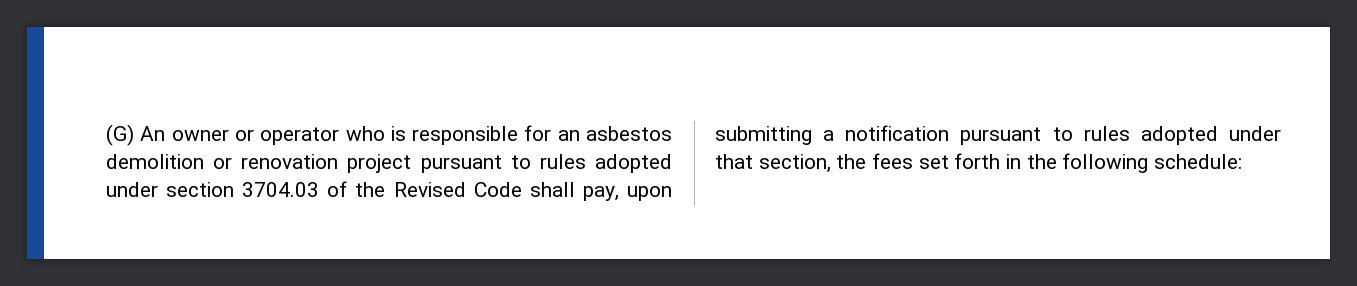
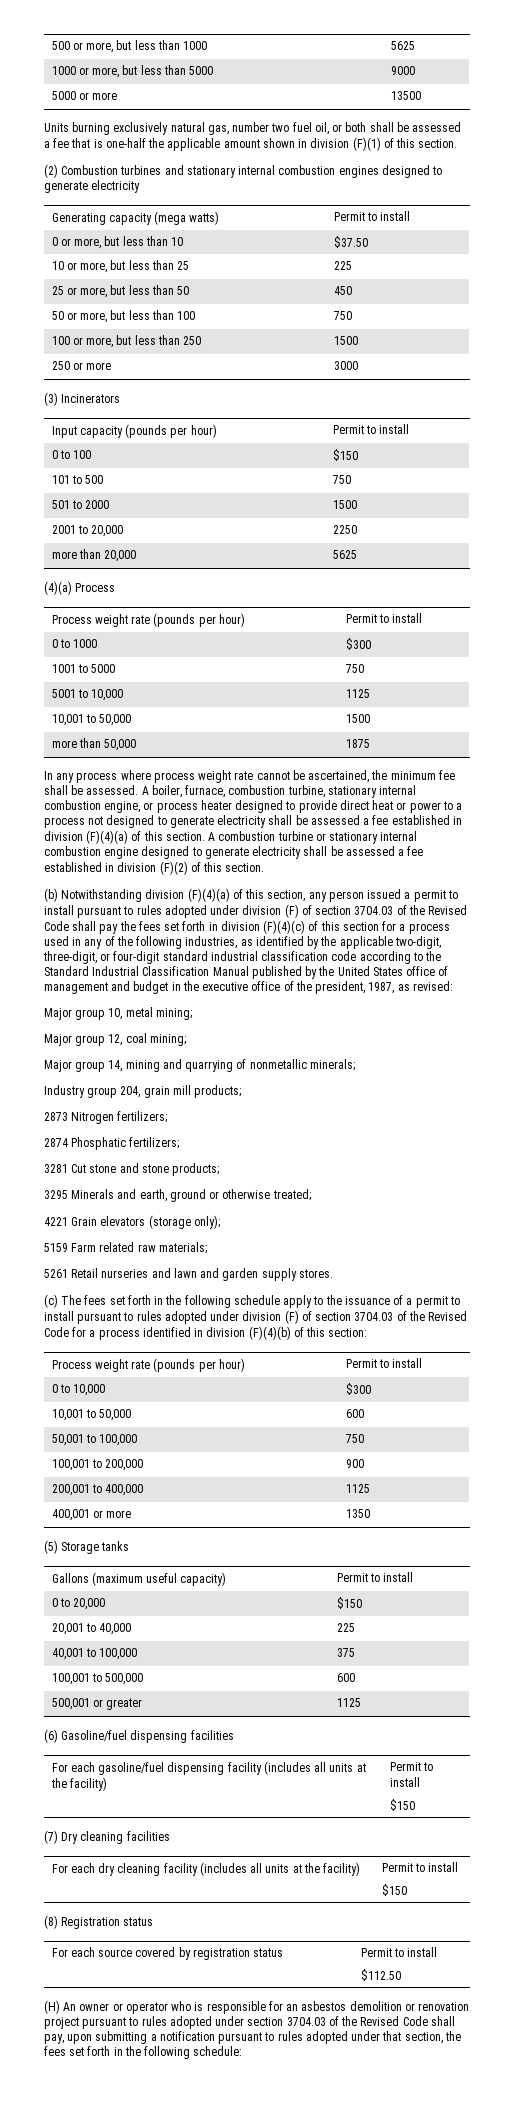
[106,124,134,146] (G) -> [51,40,208,53] [390,41,415,50] [51,65,214,78] [390,66,415,75] [51,91,118,100] [390,91,421,100] [44,122,462,135] [44,137,458,151] [44,164,443,178] [44,180,141,193] [51,211,220,225] [333,211,411,221] [51,236,184,249] [333,236,368,248] [51,260,190,273] [333,261,352,270] [51,285,190,298] [333,286,352,295] [51,310,196,323] [333,311,352,320] [51,335,202,348] [333,336,358,345] [51,361,112,370] [333,361,358,370] [44,392,121,406] [51,424,217,438] [332,424,410,434] [51,450,92,459] [332,449,358,461] [51,475,104,484] [332,475,351,484] [51,500,110,509] [332,500,357,509] [51,525,124,537] [332,525,357,534] [51,549,137,562] [332,550,357,559] [44,581,116,595] [51,613,245,627] [345,613,423,623] [51,639,98,648] [345,638,371,650] [51,664,116,673] [345,664,364,673] [51,689,124,701] [345,689,370,698] [51,714,132,726] [345,714,370,723] [51,738,137,751] [345,739,370,748] [44,770,455,783] [44,785,417,798] [44,800,463,813] [44,815,462,828] [44,830,418,844] [44,846,424,859] [44,861,265,875] [44,888,458,902] [44,904,468,918] [44,920,450,934] [44,936,441,949] [43,951,442,964] [44,966,449,979] [44,981,453,994] [44,1007,192,1020] [44,1033,186,1046] [44,1059,355,1072] [44,1085,242,1098] [44,1111,168,1124] [44,1137,180,1150] [44,1163,220,1176] [44,1189,311,1202] [44,1215,220,1229] [44,1242,207,1254] [44,1268,333,1281] [44,1294,460,1308] [44,1310,468,1324] [44,1326,368,1340] [51,1358,245,1372] [345,1358,423,1368] [51,1384,106,1396] [345,1383,371,1395] [51,1409,132,1421] [345,1409,364,1418] [51,1434,138,1446] [345,1434,364,1443] [51,1459,144,1471] [345,1459,364,1468] [51,1484,144,1496] [345,1484,370,1493] [51,1509,132,1521] [345,1509,370,1518] [44,1540,130,1554] [51,1572,227,1586] [336,1572,414,1582] [51,1598,106,1610] [336,1597,362,1609] [51,1623,132,1635] [336,1623,355,1632] [51,1648,138,1660] [336,1648,355,1657] [51,1673,144,1685] [336,1673,355,1682] [51,1698,143,1710] [336,1698,361,1707] [44,1729,234,1743] [51,1761,366,1775] [50,1777,107,1791] [389,1762,433,1771] [389,1777,420,1787] [389,1799,415,1811] [44,1830,170,1844] [51,1862,361,1876] [381,1862,459,1872] [381,1884,407,1896] [44,1915,154,1929] [51,1947,284,1960] [360,1947,438,1957] [360,1969,401,1981] [44,2000,60,2014] 500 or more, but less than 1000 | 5625 // 1000 or more, but less than 5000 | 9000 // 5000 or more | 13500 // Units burning exclusively natural gas, number two fuel oil, or both shall be assessed a fee that is one-half the applicable amount shown in division (F)(1) of this section. // (2) Combustion turbines and stationary internal combustion engines designed to generate electricity // Generating capacity (mega watts) | Permit to install // 0 or more, but less than 10 | $37.50 // 10 or more, but less than 25 | 225 // 25 or more, but less than 50 | 450 // 50 or more, but less than 100 | 750 // 100 or more, but less than 250 | 1500 // 250 or more | 3000 // (3) Incinerators // Input capacity (pounds per hour) | Permit to install // 0 to 100 | $150 // 101 to 500 | 750 // 501 to 2000 | 1500 // 2001 to 20,000 | 2250 // more than 20,000 | 5625 // (4)(a) Process // Process weight rate (pounds per hour) | Permit to install // 0 to 1000 | $300 // 1001 to 5000 | 750 // 5001 to 10,000 | 1125 // 10,001 to 50,000 | 1500 // more than 50,000 | 1875 // In any process where process weight rate cannot be ascertained, the minimum fee shall be assessed. A boiler, furnace, combustion turbine, stationary internal combustion engine, or process heater designed to provide direct heat or power to a process not designed to generate electricity shall be assessed a fee established in division (F)(4)(a) of this section. A combustion turbine or stationary internal combustion engine designed to generate electricity shall be assessed a fee established in division (F)(2) of this section. // (b) Notwithstanding division (F)(4)(a) of this section, any person issued a permit to install pursuant to rules adopted under division (F) of section 3704.03 of the Revised Code shall pay the fees set forth in division (F)(4)(c) of this section for a process used in any of the following industries, as identified by the applicable two-digit, three-digit, or four-digit standard industrial classification code according to the Standard Industrial Classification Manual published by the United States office of management and budget in the executive office of the president, 1987, as revised: // Major group 10, metal mining; // Major group 12, coal mining; // Major group 14, mining and quarrying of nonmetallic minerals; // Industry group 204, grain mill products; // 2873 Nitrogen fertilizers; // 2874 Phosphatic fertilizers; // 3281 Cut stone and stone products; // 3295 Minerals and earth, ground or otherwise treated; // 4221 Grain elevators (storage only); // 5159 Farm related raw materials; // 5261 Retail nurseries and lawn and garden supply stores. // (c) The fees set forth in the following schedule apply to the issuance of a permit to install pursuant to rules adopted under division (F) of section 3704.03 of the Revised Code for a process identified in division (F)(4)(b) of this section: // Process weight rate (pounds per hour) | Permit to install // 0 to 10,000 | $300 // 10,001 to 50,000 | 600 // 50,001 to 100,000 | 750 // 100,001 to 200,000 | 900 // 200,001 to 400,000 | 1125 // 400,001 or more | 1350 // (5) Storage tanks // Gallons (maximum useful capacity) | Permit to install // 0 to 20,000 | $150 // 20,001 to 40,000 | 225 // 40,001 to 100,000 | 375 // 100,001 to 500,000 | 600 // 500,001 or greater | 1125 // (6) Gasoline/fuel dispensing facilities // For each gasoline/fuel dispensing facility (includes all units at the facility) | Permit to install // $150 // (7) Dry cleaning facilities // For each dry cleaning facility (includes all units at the facility) | Permit to install // $150 // (8) Registration status // For each source covered by registration status | Permit to install // $112.50 // (H)

